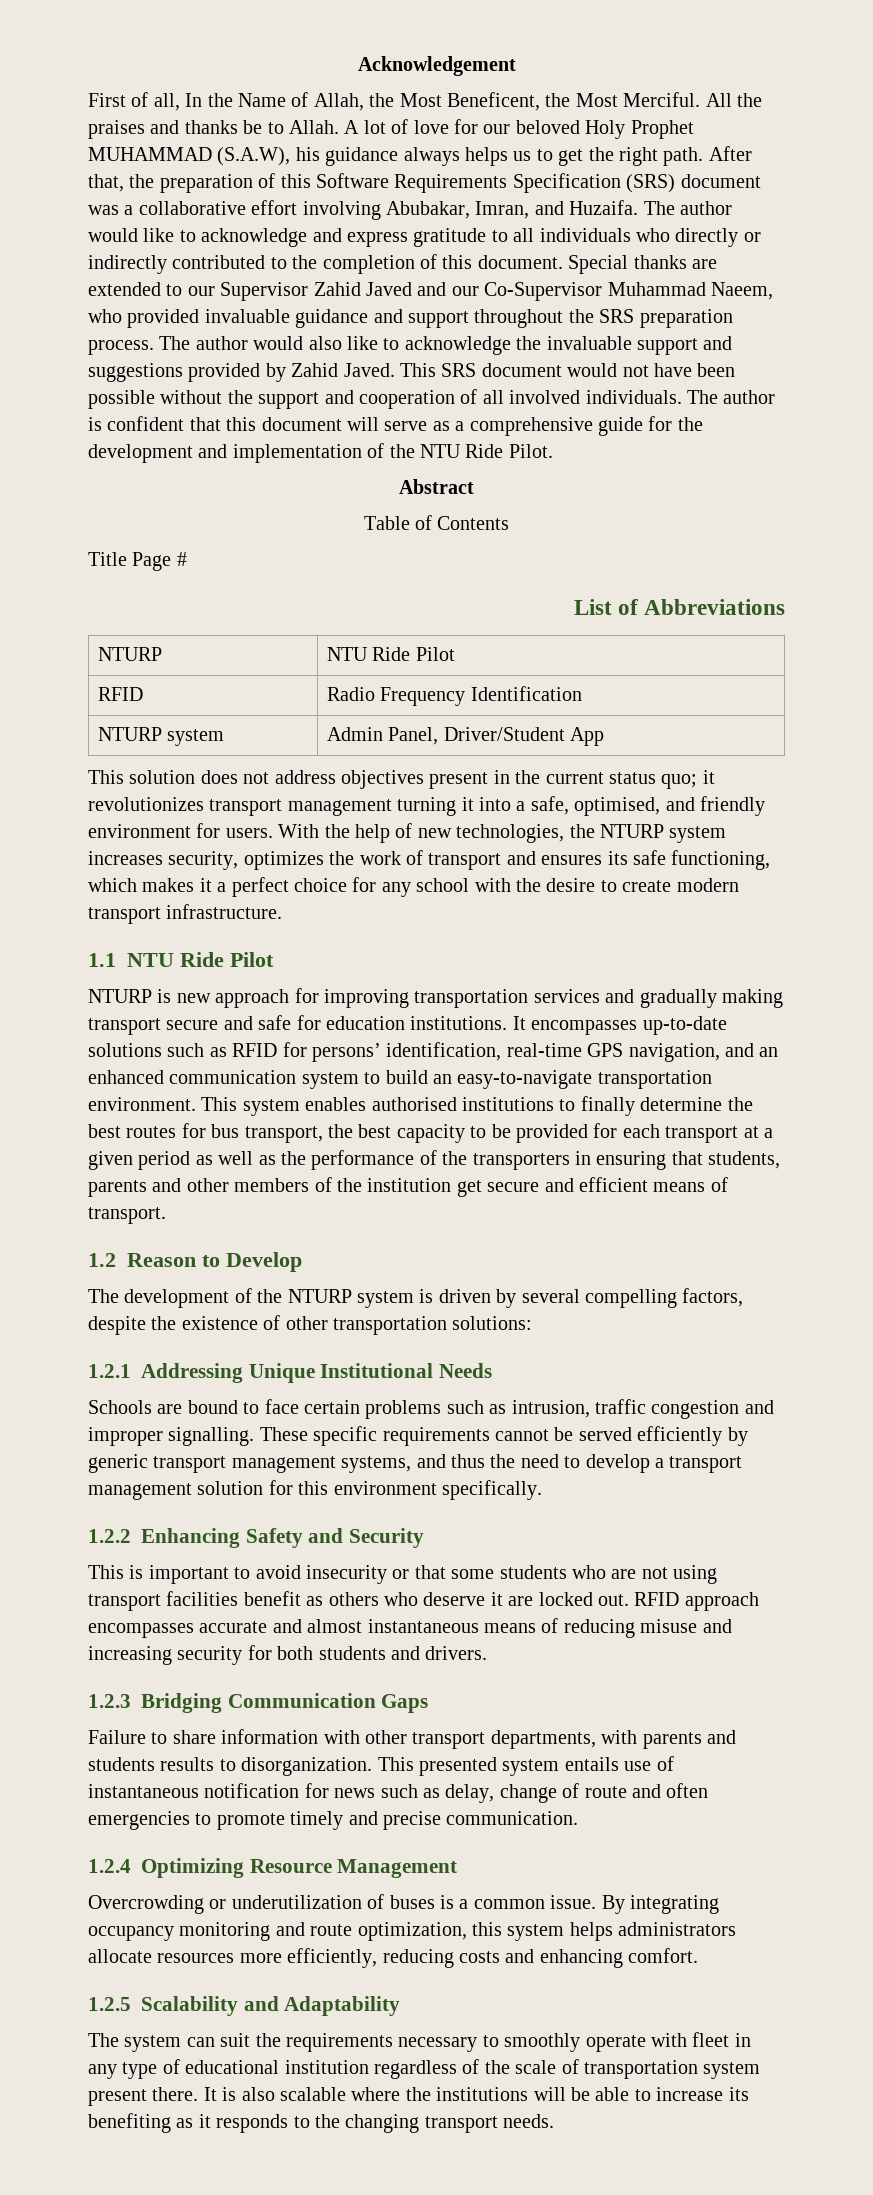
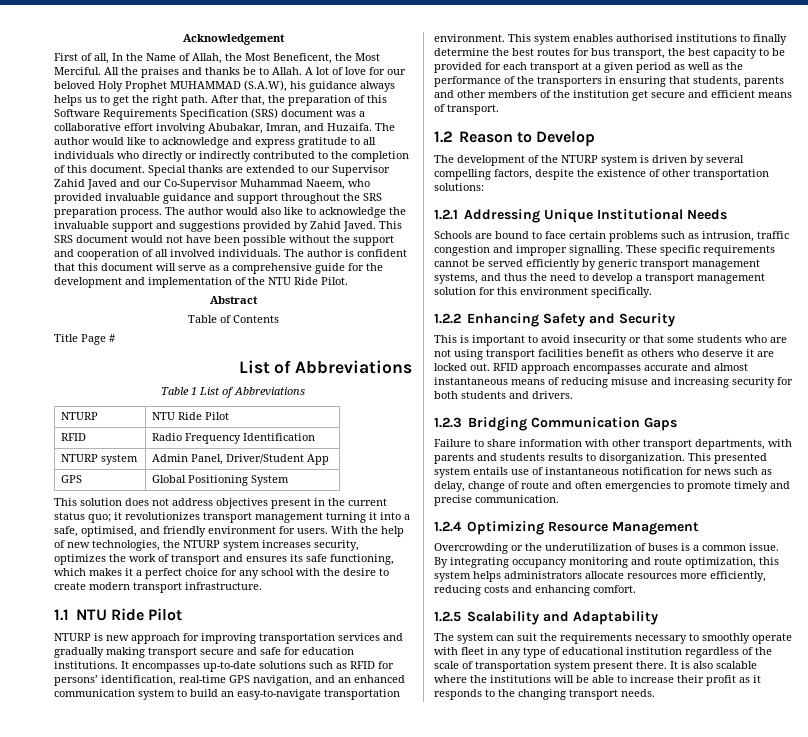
(785, 607) none -> [161,387,305,398] // Table 1 List of Abbreviations
(605, 736) none -> [60,475,82,483] [151,475,289,486] // GPS | Global Positioning System
(227, 1904) none -> [525,543,542,551] the
[728,2087,749,2101] [88,2113,171,2133] its benefiting -> [677,675,736,686] their profit

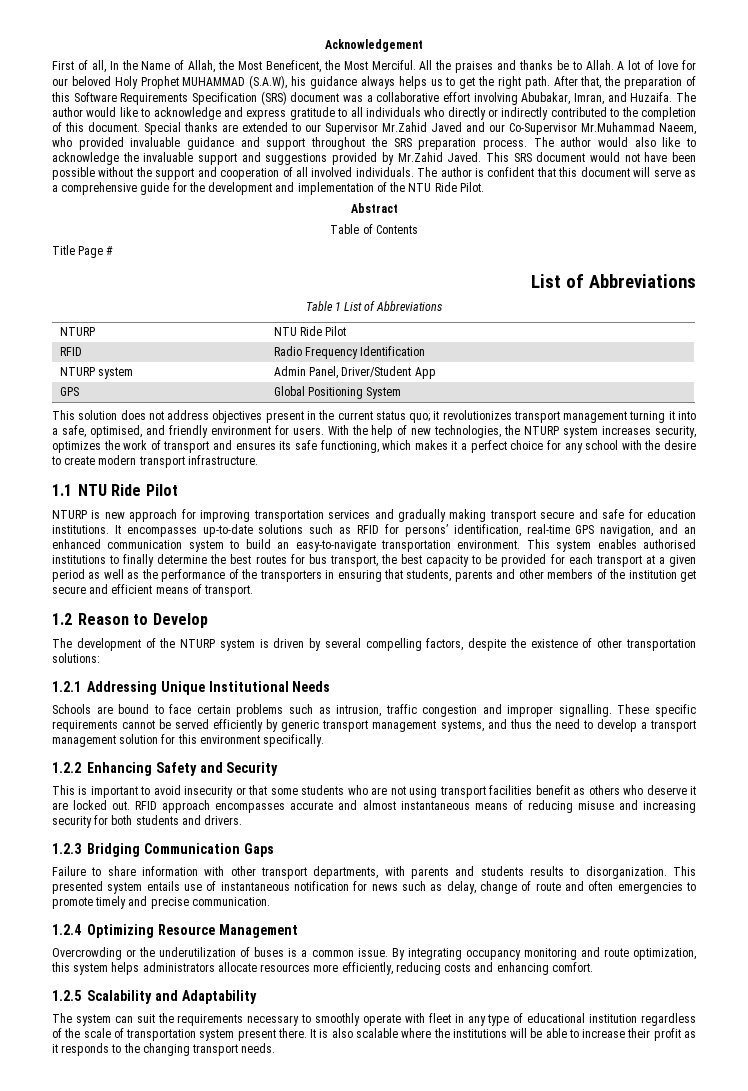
[54,179,85,187] Zahid -> [382,122,427,132] Mr.Zahid
[240,179,303,187] Muhammad -> [581,122,655,132] Mr.Muhammad
[310,221,341,229] Zahid -> [397,152,443,162] Mr.Zahid

